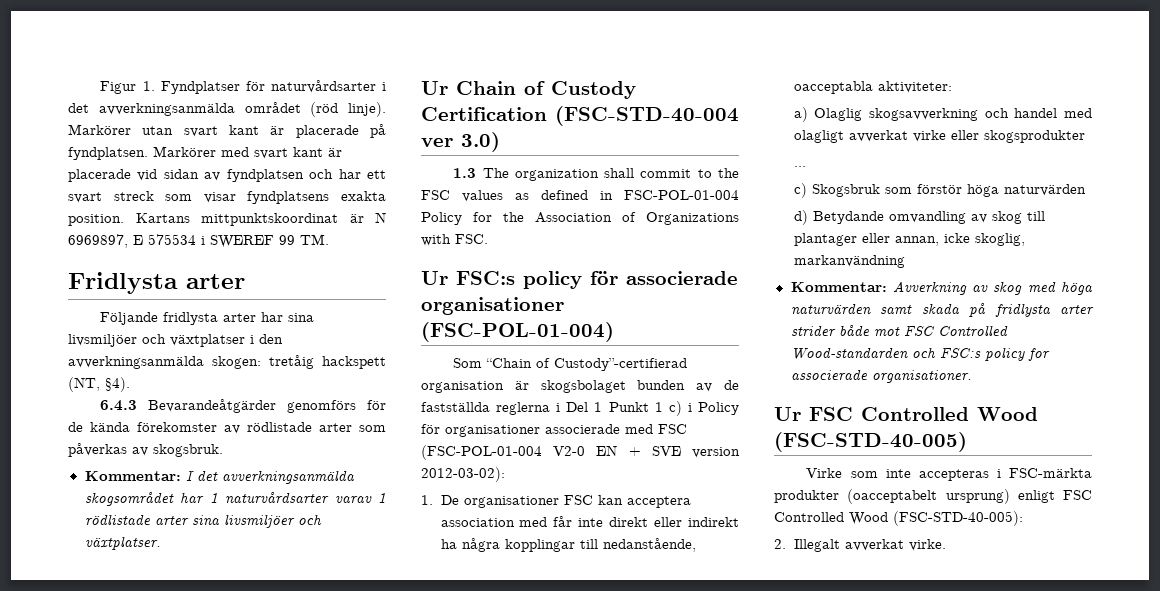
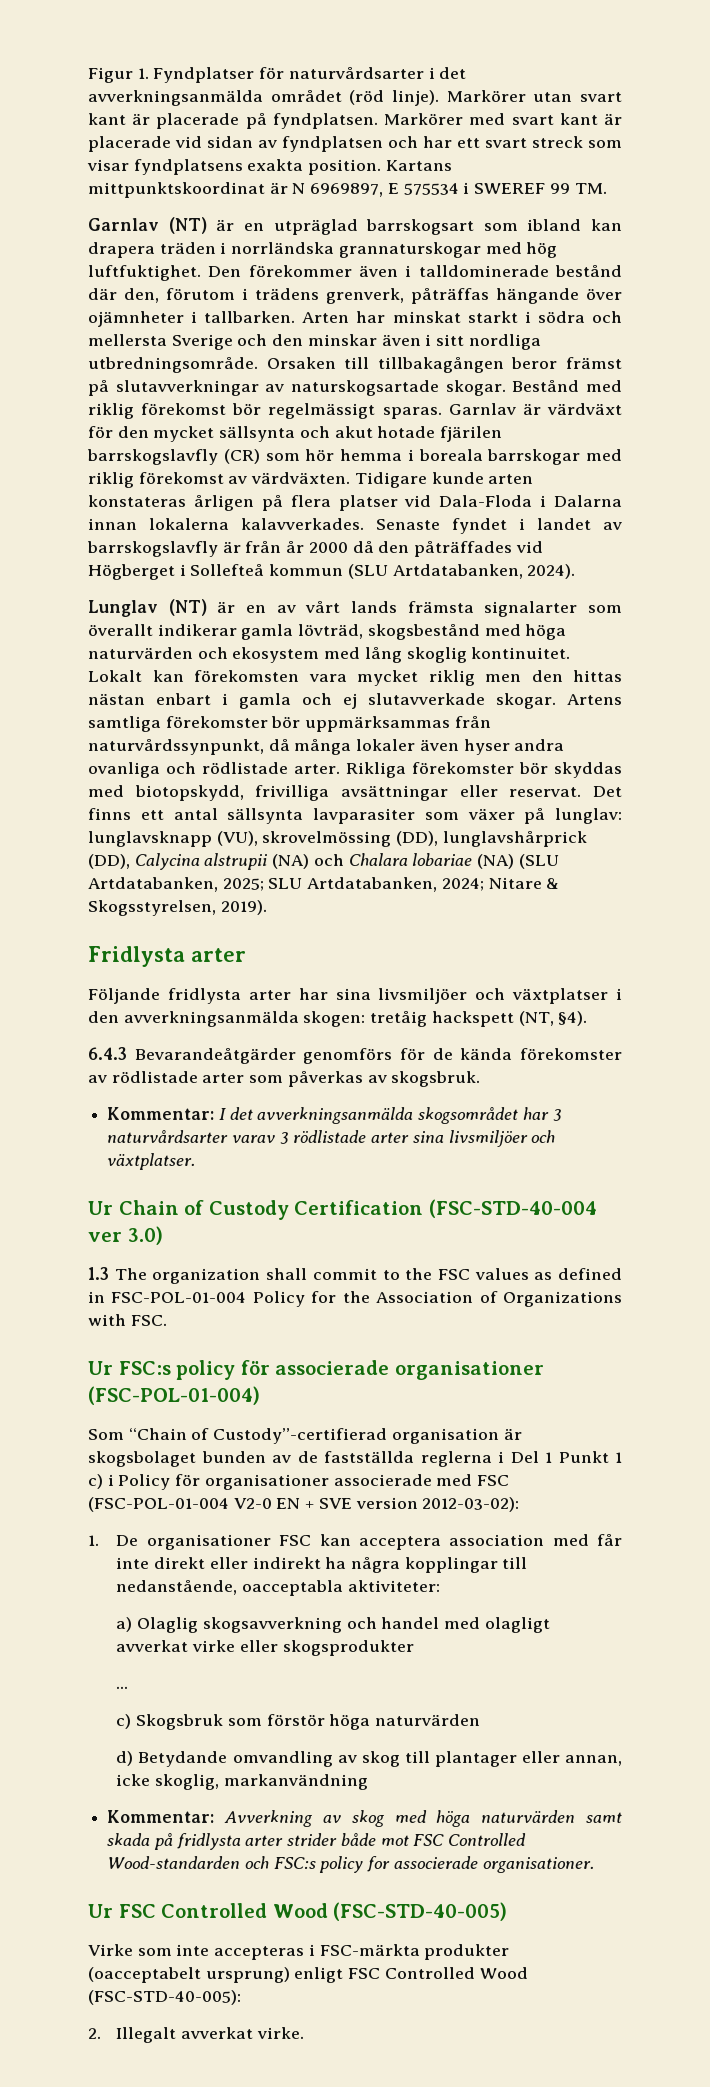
(329, 239) none -> [88,217,622,235] [88,242,558,258] [88,265,622,281] [88,288,622,304] [88,311,622,327] [88,334,541,350] [88,357,622,373] [88,380,622,396] [88,403,623,419] [88,426,503,442] [87,449,622,465] [88,472,534,488] [88,495,622,511] [88,518,622,534] [87,541,543,557] [88,564,576,580] [88,599,622,617] [88,624,567,640] [88,647,571,663] [88,670,622,686] [88,693,622,709] [88,716,491,732] [88,739,565,755] [88,762,622,778] [88,785,623,801] [88,808,622,824] [88,831,587,847] [88,853,559,870] [88,877,560,892] [88,900,267,916] // Garnlav (NT) är en utpräglad barrskogsart som ibland kan drapera träden i norrländska grannaturskogar med hög luftfuktighet. Den förekommer även i talldominerade bestånd där den, förutom i trädens grenverk, påträffas hängande över ojämnheter i tallbarken. Arten har minskat starkt i södra och mellersta Sverige och den minskar även i sitt nordliga utbredningsområde. Orsaken till tillbakagången beror främst på slutavverkningar av naturskogsartade skogar. Bestånd med riklig förekomst bör regelmässigt sparas. Garnlav är värdväxt för den mycket sällsynta och akut hotade fjärilen barrskogslavfly (CR) som hör hemma i boreala barrskogar med riklig förekomst av värdväxten. Tidigare kunde arten konstateras årligen på flera platser vid Dala-Floda i Dalarna innan lokalerna kalavverkades. Senaste fyndet i landet av barrskogslavfly är från år 2000 då den påträffades vid Högberget i Sollefteå kommun (SLU Artdatabanken, 2024). // Lunglav (NT) är en av vårt lands främsta signalarter som överallt indikerar gamla lövträd, skogsbestånd med höga naturvärden och ekosystem med lång skoglig kontinuitet. Lokalt kan förekomsten vara mycket riklig men den hittas nästan enbart i gamla och ej slutavverkade skogar. Artens samtliga förekomster bör uppmärksammas från naturvårdssynpunkt, då många lokaler även hyser andra ovanliga och rödlistade arter. Rikliga förekomster bör skyddas med biotopskydd, frivilliga avsättningar eller reservat. Det finns ett antal sällsynta lavparasiter som växer på lunglav: lunglavsknapp (VU), skrovelmössing (DD), lunglavshårprick (DD), Calycina alstrupii (NA) och Chalara lobariae (NA) (SLU Artdatabanken, 2025; SLU Artdatabanken, 2024; Nitare & Skogsstyrelsen, 2019).
[209,493,218,503] 1 -> [552,1109,562,1121] 3
[378,493,386,503] 1 -> [279,1132,289,1144] 3

